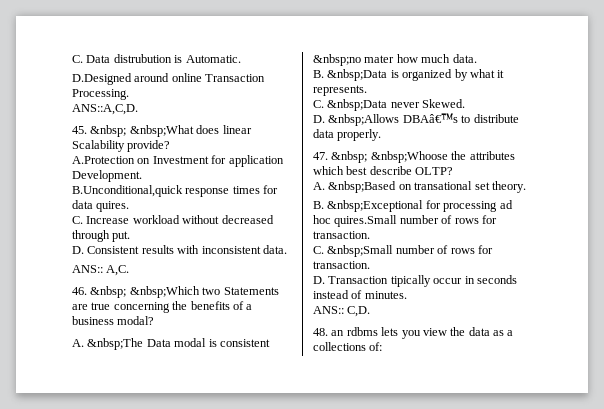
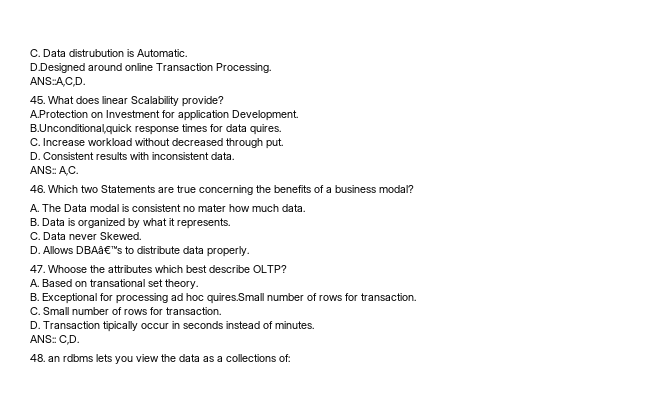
[90,125,194,137] &nbsp; &nbsp;What -> [48,96,74,104] What
[90,286,200,298] &nbsp; &nbsp;Which -> [48,185,78,193] Which
[87,338,144,350] &nbsp;The -> [42,204,61,212] The
[313,54,361,66] &nbsp;no -> [183,206,195,212] no
[327,69,388,81] &nbsp;Data -> [42,218,65,226] Data
[327,99,388,111] &nbsp;Data -> [43,232,66,240] Data
[328,114,400,126] &nbsp;Allows -> [43,246,73,254] Allows
[331,151,448,163] &nbsp; &nbsp;Whoose -> [48,265,87,273] Whoose
[328,181,397,193] &nbsp;Based -> [42,279,72,287] Based
[327,200,424,212] &nbsp;Exceptional -> [42,293,97,304] Exceptional
[327,245,394,257] &nbsp;Small -> [43,307,69,315] Small

